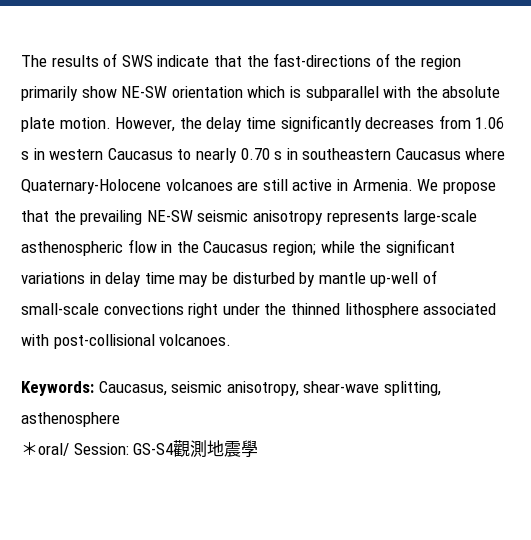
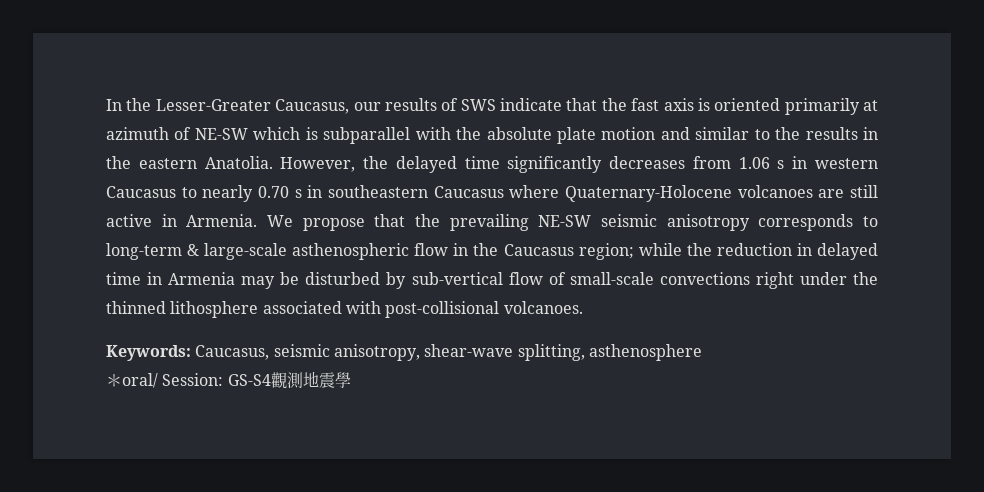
[21,55,47,67] The -> [106,98,381,114] In the Lesser-Greater Caucasus, our
[273,53,461,70] [21,86,243,101] fast-directions of the region primarily show NE-SW orientation -> [631,98,878,115] [106,127,248,140] fast axis is oriented primarily at azimuth of NE-SW
[59,117,111,129] motion. -> [601,127,878,140] [106,156,273,169] motion and similar to the results in the eastern Anatolia.
[206,117,243,132] delay -> [395,156,457,173] delayed
[326,211,399,225] represents -> [758,214,879,231] [106,243,200,260] corresponds to long-term &
[385,239,455,256] [21,272,175,287] significant variations in delay time -> [716,243,879,260] [106,272,236,285] reduction in delayed time in Armenia
[318,272,419,287] mantle up-well -> [411,272,543,285] sub-vertical flow

